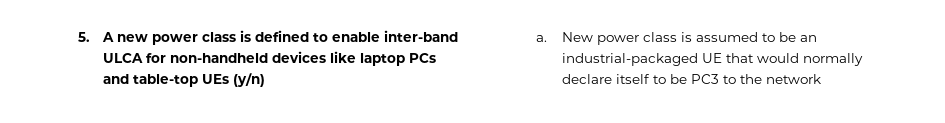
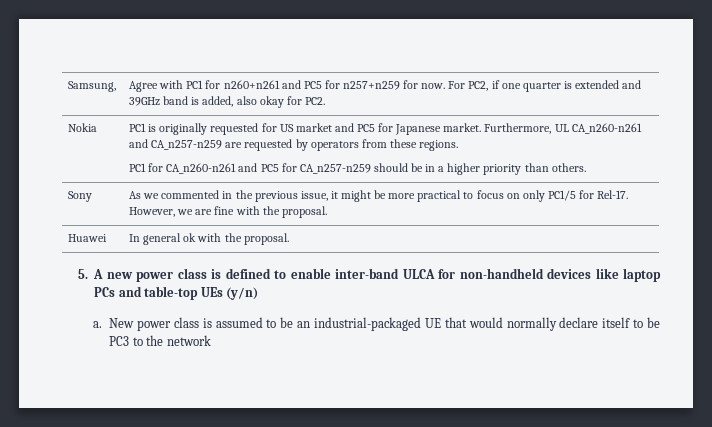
(78, 37) none -> [68,81,117,92] [129,80,642,92] [129,96,325,108] [68,123,98,132] [129,123,642,135] [129,139,459,151] [129,163,586,175] [68,191,93,202] [129,190,629,202] [129,206,327,218] [68,234,108,242] [129,233,289,245] Samsung, | Agree with PC1 for n260+n261 and PC5 for n257+n259 for now. For PC2, if one quarter is extended and 39GHz band is added, also okay for PC2. // Nokia | PC1 is originally requested for US market and PC5 for Japanese market. Furthermore, UL CA_n260-n261 and CA_n257-n259 are requested by operators from these regions. // PC1 for CA_n260-n261 and PC5 for CA_n257-n259 should be in a higher priority than others. // Sony | As we commented in the previous issue, it might be more practical to focus on only PC1/5 for Rel-17. However, we are fine with the proposal. // Huawei | In general ok with the proposal. //

